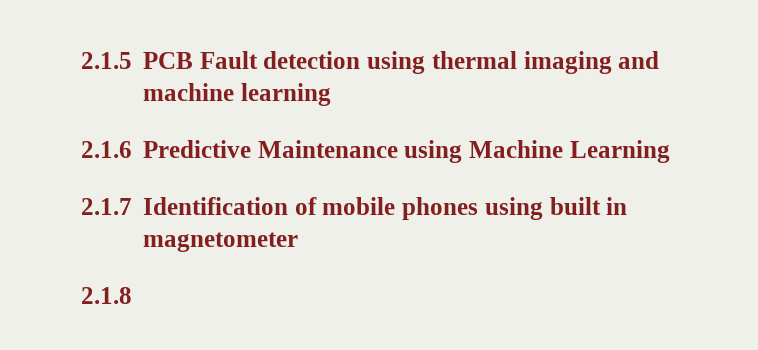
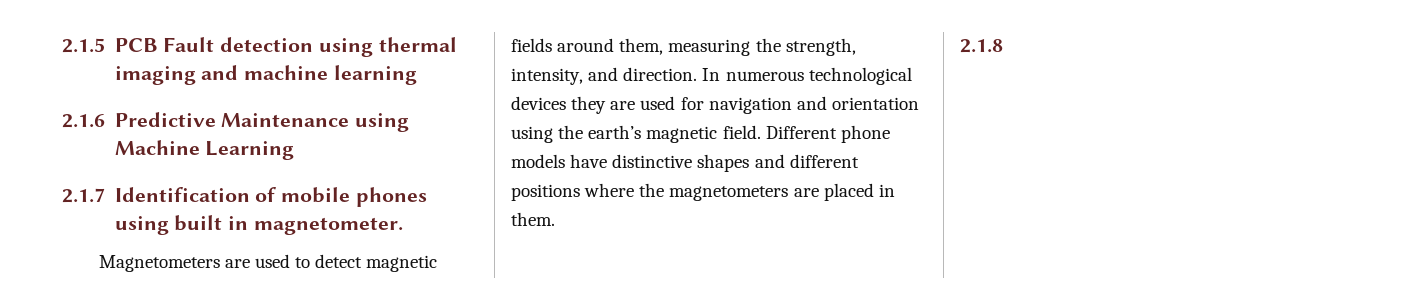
[142,232,298,252] magnetometer -> [253,217,403,235] [98,254,438,272] [511,38,856,56] [511,67,912,85] [511,96,919,114] [511,125,890,143] [511,154,859,172] [511,183,895,201] [511,212,555,226] magnetometer. // Magnetometers are used to detect magnetic fields around them, measuring the strength, intensity, and direction. In numerous technological devices they are used for navigation and orientation using the earth’s magnetic field. Different phone models have distinctive shapes and different positions where the magnetometers are placed in them.

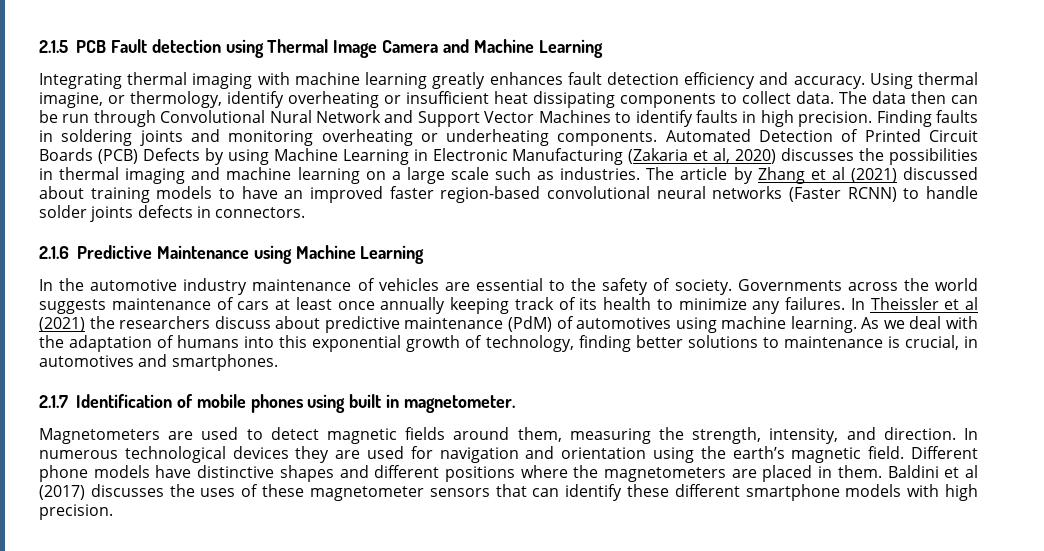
(373, 47) none -> [267,39,603,58] [39,72,978,89] [39,91,978,108] [39,110,978,127] [39,129,978,146] [39,148,978,165] [39,168,53,180] Thermal Image Camera and Machine Learning // Integrating thermal imaging with machine learning greatly enhances fault detection efficiency and accuracy. Using thermal imagine, or thermology, identify overheating or insufficient heat dissipating components to collect data. The data then can be run through Convolutional Nural Network and Support Vector Machines to identify faults in high precision. Finding faults in soldering joints and monitoring overheating or underheating components. Automated Detection of Printed Circuit Boards (PCB) Defects by using Machine Learning in Electronic Manufacturing (Zakaria et al, 2020) discusses the possibilities in
(417, 75) none -> [365,167,979,184] [39,186,978,203] [39,205,306,222] on a large scale such as industries. The article by Zhang et al (2021) discussed about training models to have an improved faster region-based convolutional neural networks (Faster RCNN) to handle solder joints defects in connectors.
(295, 150) none -> [39,278,979,295] [39,297,978,314] [39,316,978,333] [39,335,978,352] [39,354,278,371] // In the automotive industry maintenance of vehicles are essential to the safety of society. Governments across the world suggests maintenance of cars at least once annually keeping track of its health to minimize any failures. In Theissler et al (2021) the researchers discuss about predictive maintenance (PdM) of automotives using machine learning. As we deal with the adaptation of humans into this exponential growth of technology, finding better solutions to maintenance is crucial, in automotives and smartphones.
[960,39,1003,53] // 2.1.8 -> [887,465,979,478] [39,484,978,501] [39,504,113,520] Baldini et al (2017) discusses the uses of these magnetometer sensors that can identify these different smartphone models with high precision.

